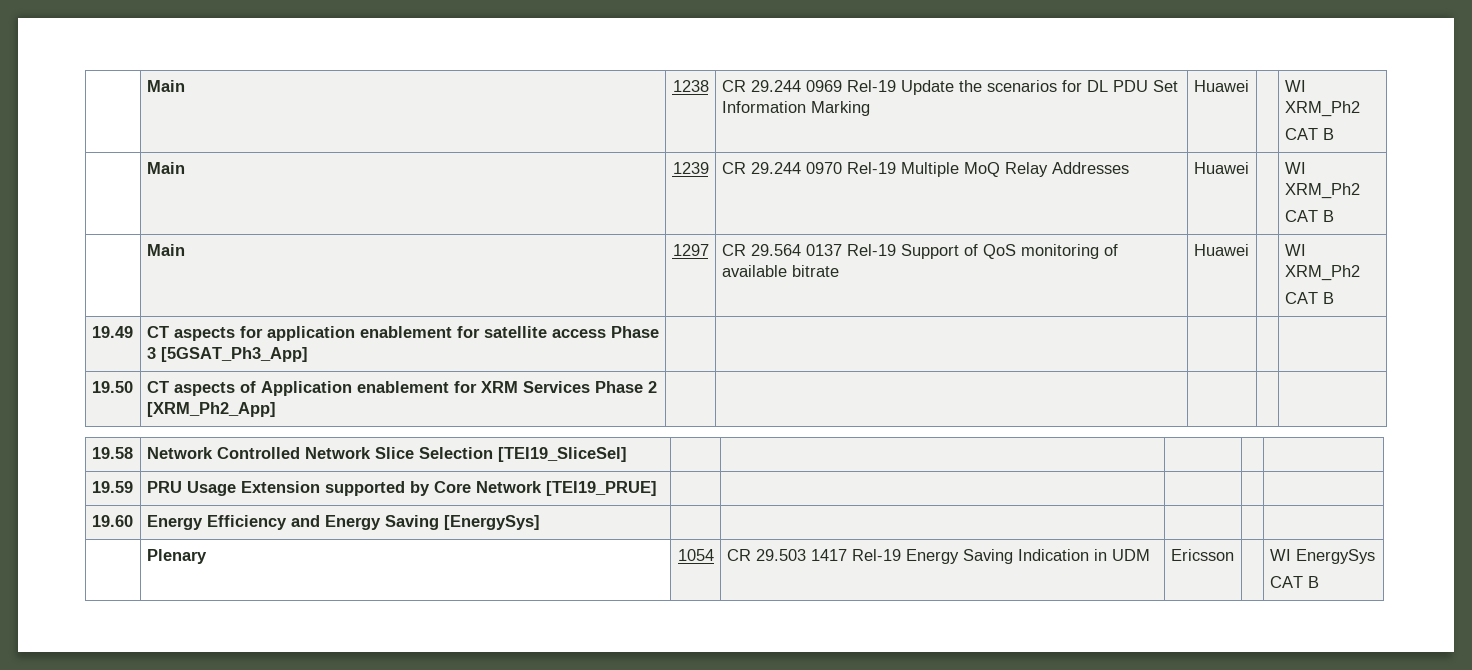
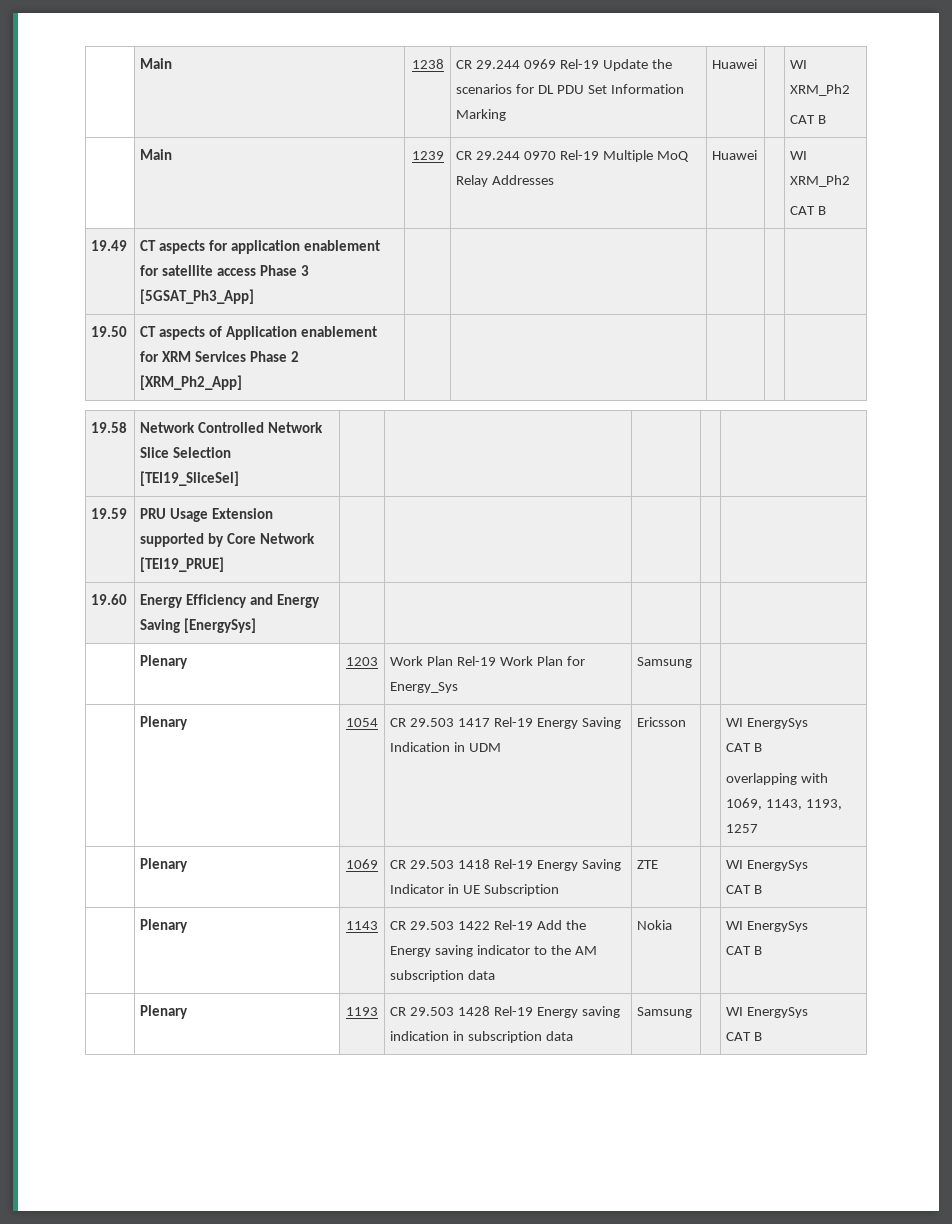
[146,244,185,256] [672,244,709,256] [721,244,1118,259] [721,265,839,277] [1193,244,1249,256] [1284,244,1306,256] [1284,265,1360,281] [1284,292,1334,304] // | Main | 1297 | CR 29.564 0137 Rel-19 Support of QoS monitoring of available bitrate | Huawei | | WI XRM_Ph2 // CAT B -> (827, 210) none
(540, 522) none -> [140,655,189,669] [346,657,378,666] [390,656,585,666] [390,682,459,693] [637,657,693,668] // | Plenary | 1203 | Work Plan Rel-19 Work Plan for Energy_Sys | Samsung | |
(1319, 582) none -> [726,773,829,785] [726,798,843,810] [726,824,759,833] [140,858,189,872] [346,859,378,869] [390,859,621,871] [390,884,560,896] [637,860,659,869] [726,860,809,871] [726,885,763,894] [140,919,189,933] [346,921,378,930] [390,920,586,930] [390,945,597,957] [390,970,496,982] [637,920,673,930] [726,921,809,932] [726,946,763,955] [140,1005,189,1019] [346,1007,378,1016] [390,1006,620,1018] [390,1031,574,1043] [637,1007,693,1018] [726,1007,809,1018] [726,1032,763,1041] // overlapping with 1069, 1143, 1193, 1257 // | Plenary | 1069 | CR 29.503 1418 Rel-19 Energy Saving Indicator in UE Subscription | ZTE | | WI EnergySys // CAT B // | Plenary | 1143 | CR 29.503 1422 Rel-19 Add the Energy saving indicator to the AM subscription data | Nokia | | WI EnergySys // CAT B // | Plenary | 1193 | CR 29.503 1428 Rel-19 Energy saving indication in subscription data | Samsung | | WI EnergySys // CAT B

